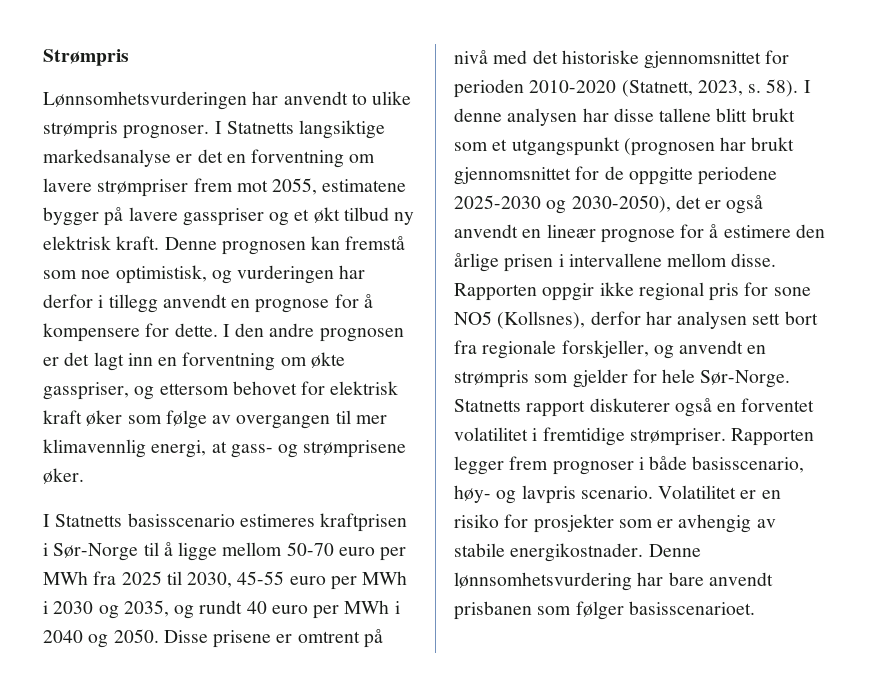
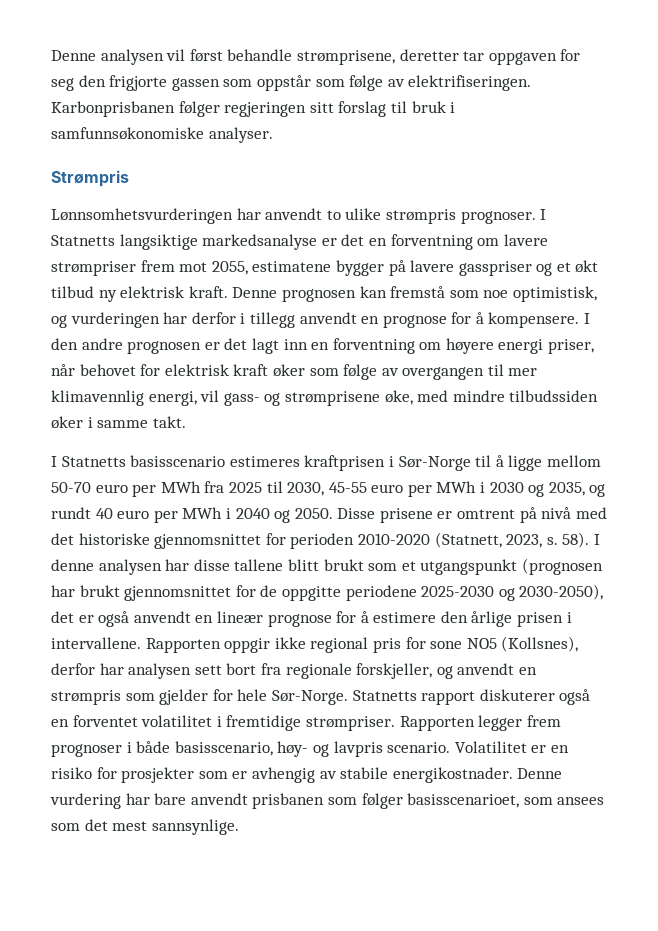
(43, 57) none -> [51,49,581,65] [51,75,532,91] [51,101,456,117] [51,127,273,143] Denne analysen vil først behandle strømprisene, deretter tar oppgaven for seg den frigjorte gassen som oppstår som følge av elektrifiseringen. Karbonprisbanen følger regjeringen sitt forslag til bruk i samfunnsøkonomiske analyser. //
[43,323,218,342] kompensere for dette. -> [488,312,580,328] kompensere.
[310,352,345,368] [43,382,229,400] økte gasspriser, og ettersom -> [445,338,595,354] [51,364,75,376] høyere energi priser, når
[211,441,227,453] at -> [200,390,220,402] vil
[43,468,84,484] øker. -> [384,390,599,405] [51,416,186,429] øke, med mindre tilbudssiden øker i samme takt.
[568,253,777,267] intervallene mellom disse. -> [51,637,141,649] intervallene.
[454,572,632,591] lønnsomhetsvurdering -> [50,793,121,809] vurdering
[628,601,755,615] basisscenarioet. -> [407,793,605,808] [51,819,239,835] basisscenarioet, som ansees som det mest sannsynlige.

